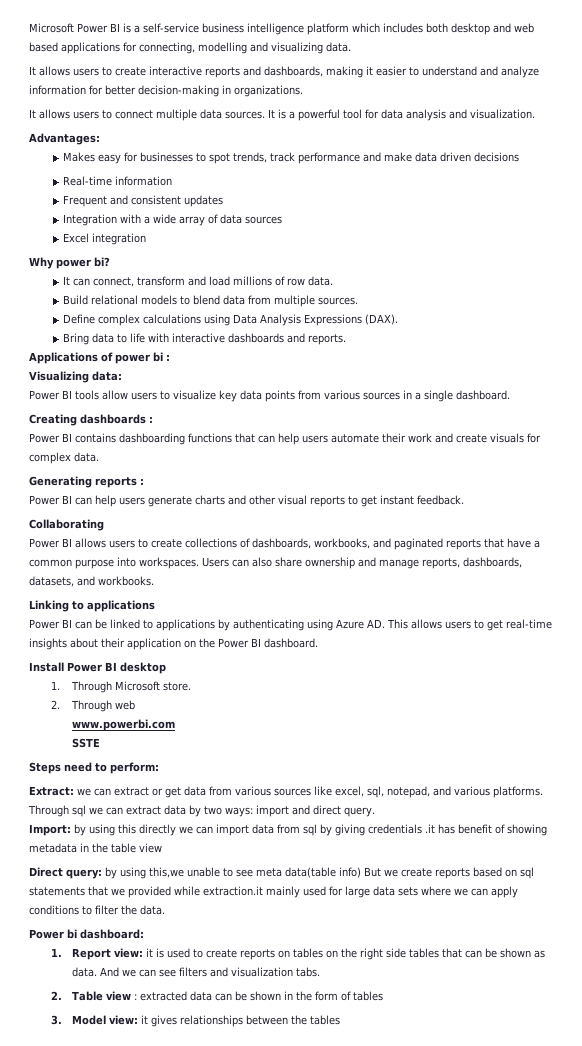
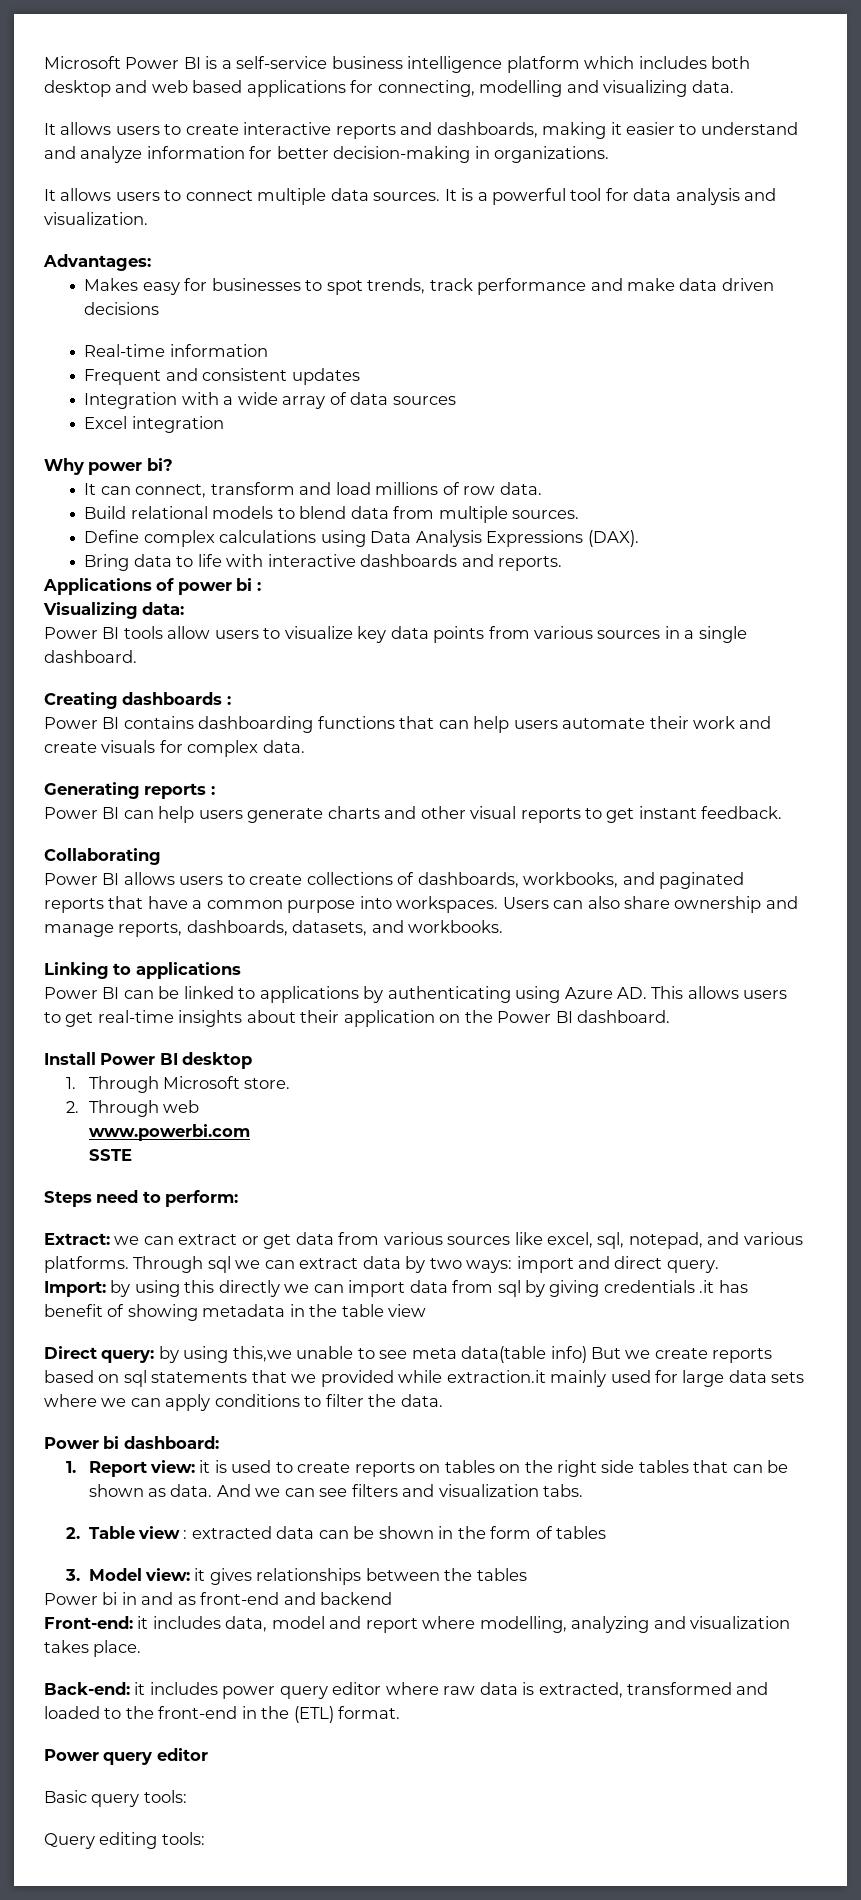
(341, 1020) none -> [44,1592,393,1605] [44,1616,791,1633] [44,1640,142,1657] [44,1682,769,1699] [44,1706,401,1723] [44,1748,208,1765] [44,1790,187,1807] [44,1832,205,1849] // Power bi in and as front-end and backend // Front-end: it includes data, model and report where modelling, analyzing and visualization takes place. // Back-end: it includes power query editor where raw data is extracted, transformed and loaded to the front-end in the (ETL) format. // Power query editor // Basic query tools: // Query editing tools:

